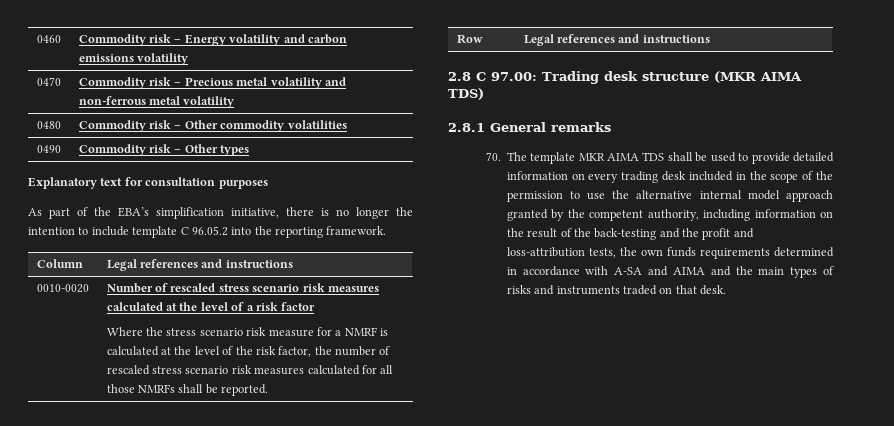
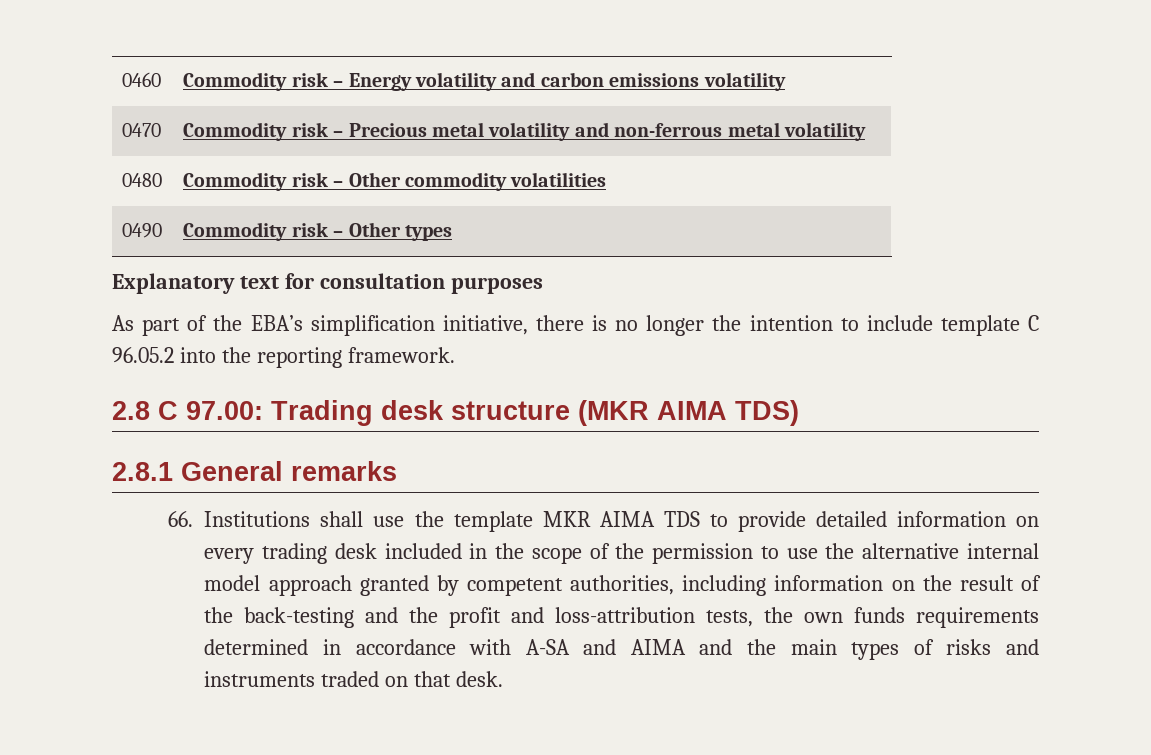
[36,259,83,268] [106,259,293,271] [36,284,89,293] [106,283,379,293] [106,302,316,311] [106,327,389,337] [106,346,391,357] [106,365,394,375] [106,384,269,396] [456,34,483,44] [523,34,710,46] // Column | Legal references and instructions // 0010-0020 | Number of rescaled stress scenario risk measures calculated at the level of a risk factor // Where the stress scenario risk measure for a NMRF is calculated at the level of the risk factor, the number of rescaled stress scenario risk measures calculated for all those NMRFs shall be reported. // Row | Legal references and instructions -> (455, 355) none
[485,152,527,161] 70. The -> [168,511,444,527] 66. Institutions shall use the
[667,152,736,162] shall be used -> (700, 519) none
[567,209,699,221] the competent authority, -> [466,575,675,596] competent authorities,

